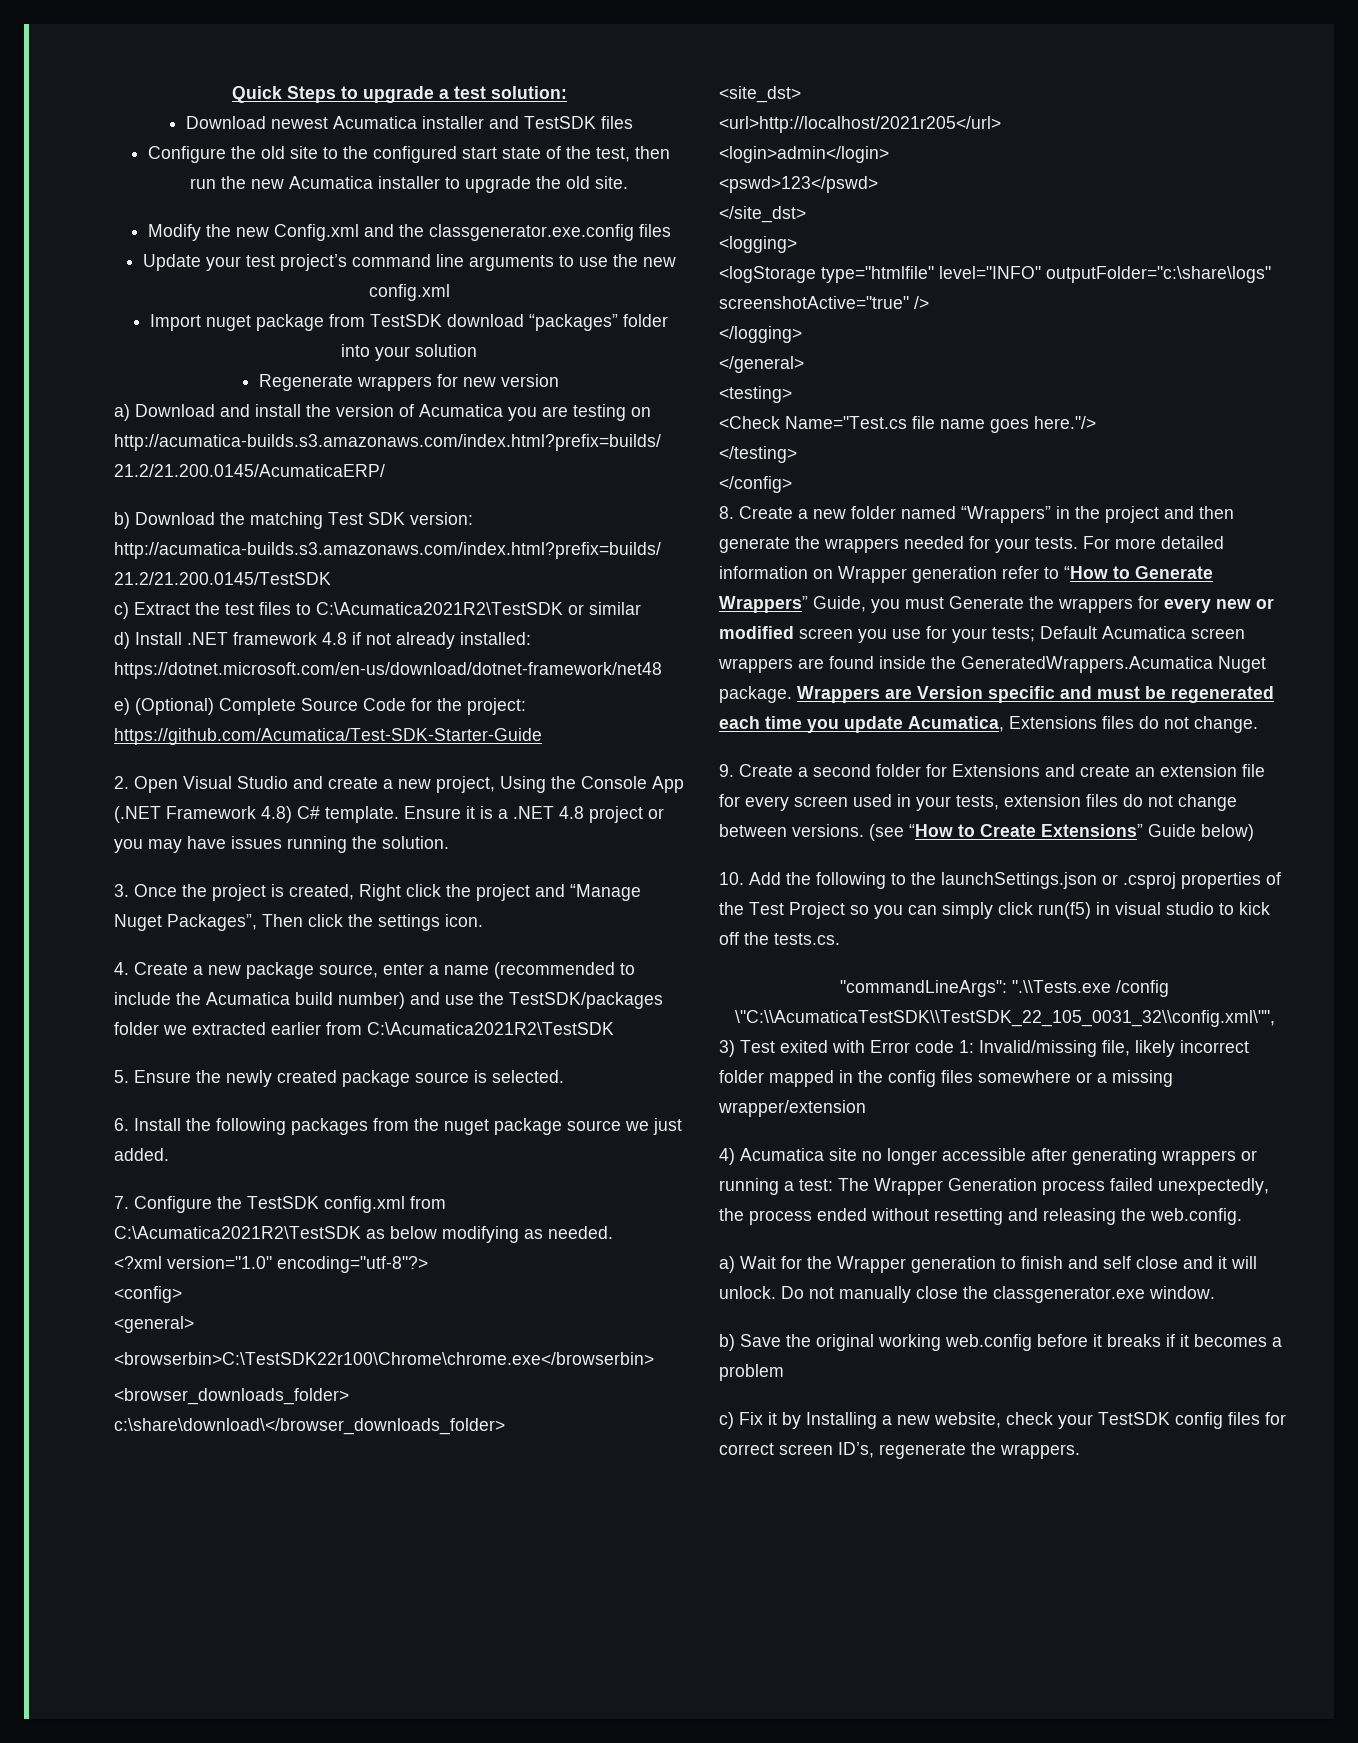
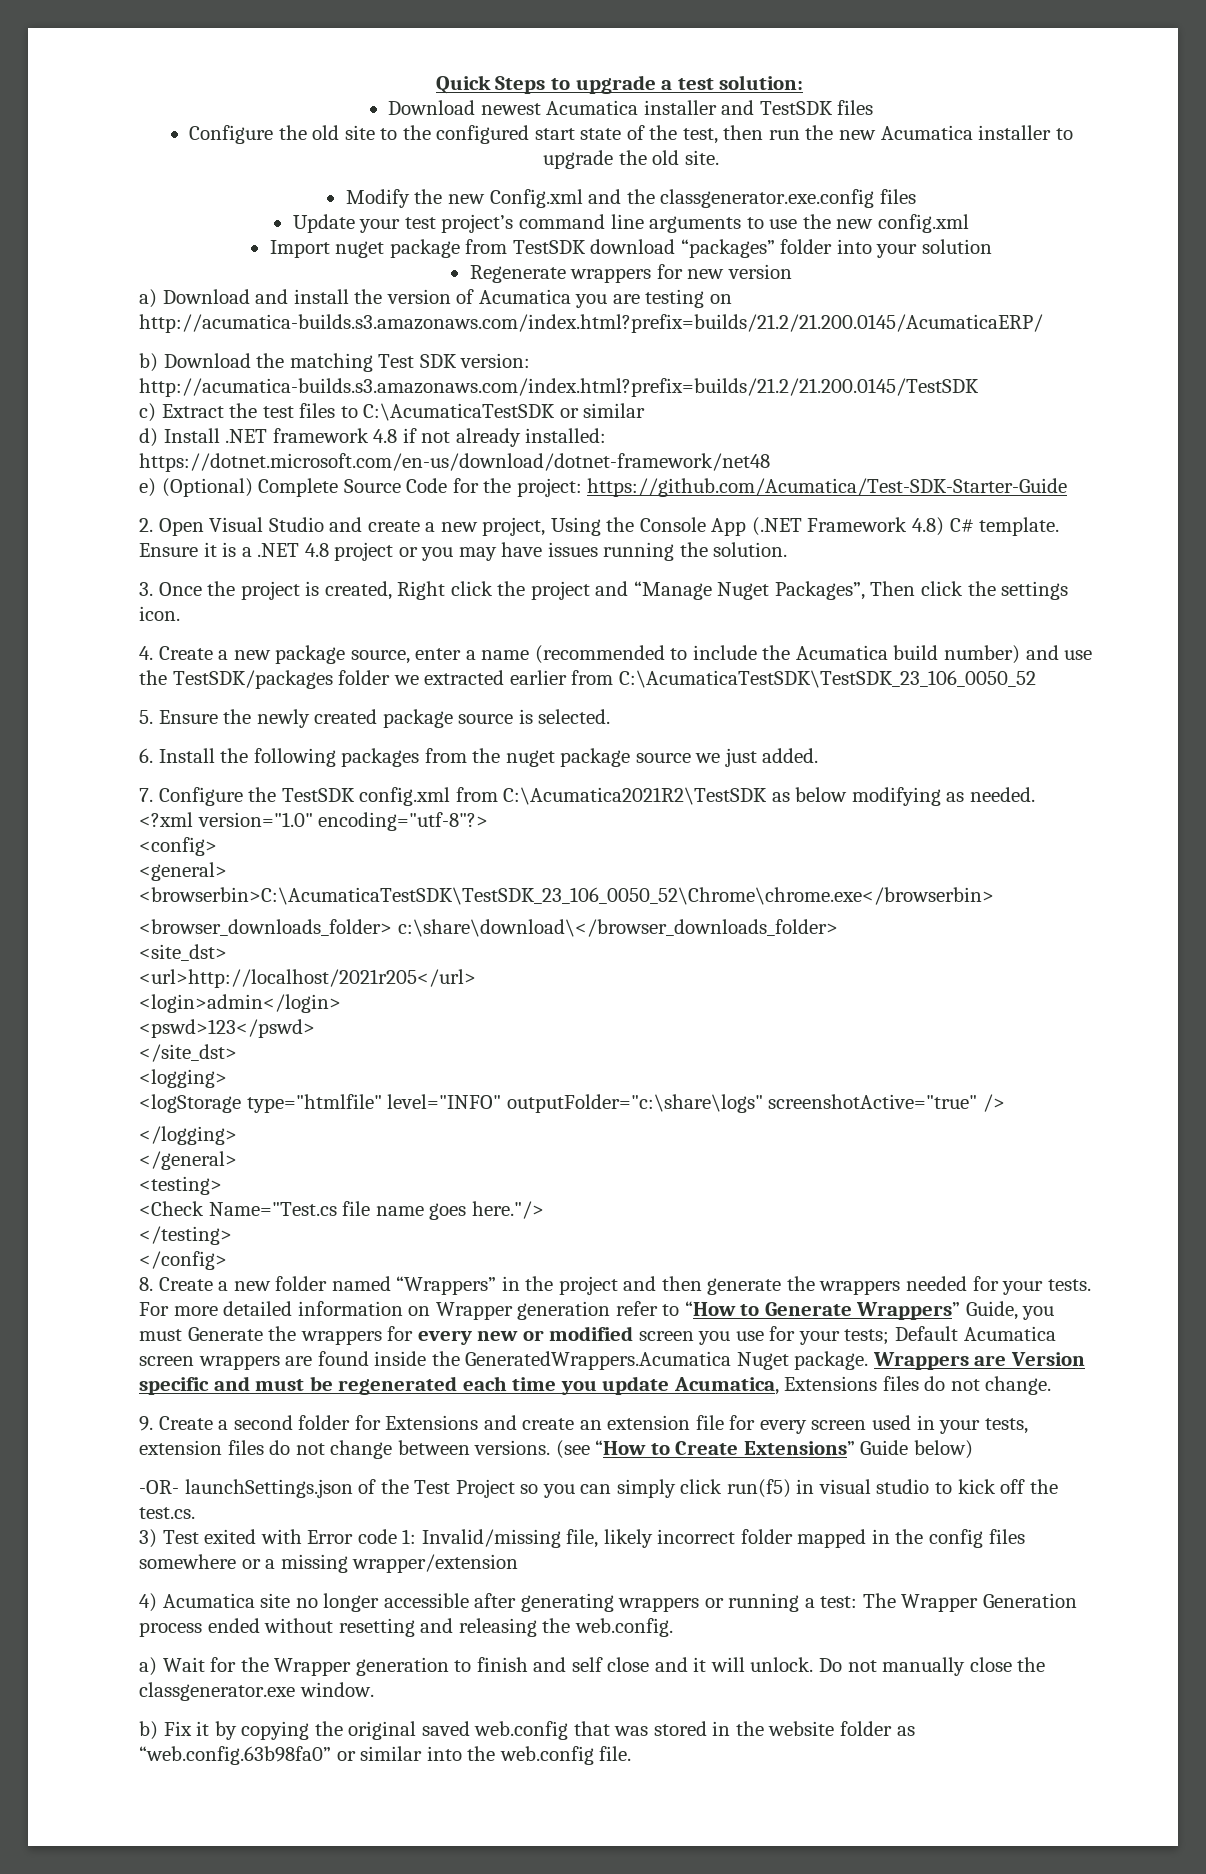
[316,602,563,615] C:\Acumatica2021R2\TestSDK -> [363,403,556,421] C:\AcumaticaTestSDK
[367,1022,614,1035] C:\Acumatica2021R2\TestSDK -> [618,670,1036,688] C:\AcumaticaTestSDK\TestSDK_23_106_0050_52
[114,1352,654,1365] <browserbin>C:\TestSDK22r100\Chrome\chrome.exe</browserbin> -> [139,887,994,905] <browserbin>C:\AcumaticaTestSDK\TestSDK_23_106_0050_52\Chrome\chrome.exe</browserbin>
[719,872,1261,889] 10. Add the following to the launchSettings.json or .csproj properties -> [139,1479,353,1498] -OR- launchSettings.json
[774,933,840,945] [840,980,1169,997] [734,1010,1275,1027] tests.cs. // "commandLineArgs": ".\\Tests.exe /config \"C:\\AcumaticaTestSDK\\TestSDK_22_105_0031_32\\config.xml\"", -> [139,1507,195,1519] test.cs.
[1110,1178,1269,1195] [719,1208,812,1225] failed unexpectedly, the process -> (202, 1629) none
[740,1334,1282,1351] [719,1364,784,1381] [719,1412,1286,1429] [719,1442,1080,1459] Save the original working web.config before it breaks if it becomes a problem // c) Fix it by Installing a new website, check your TestSDK config files for correct screen ID’s, regenerate the wrappers. -> [163,1721,915,1740] [139,1746,632,1765] Fix it by copying the original saved web.config that was stored in the website folder as “web.config.63b98fa0” or similar into the web.config file.

